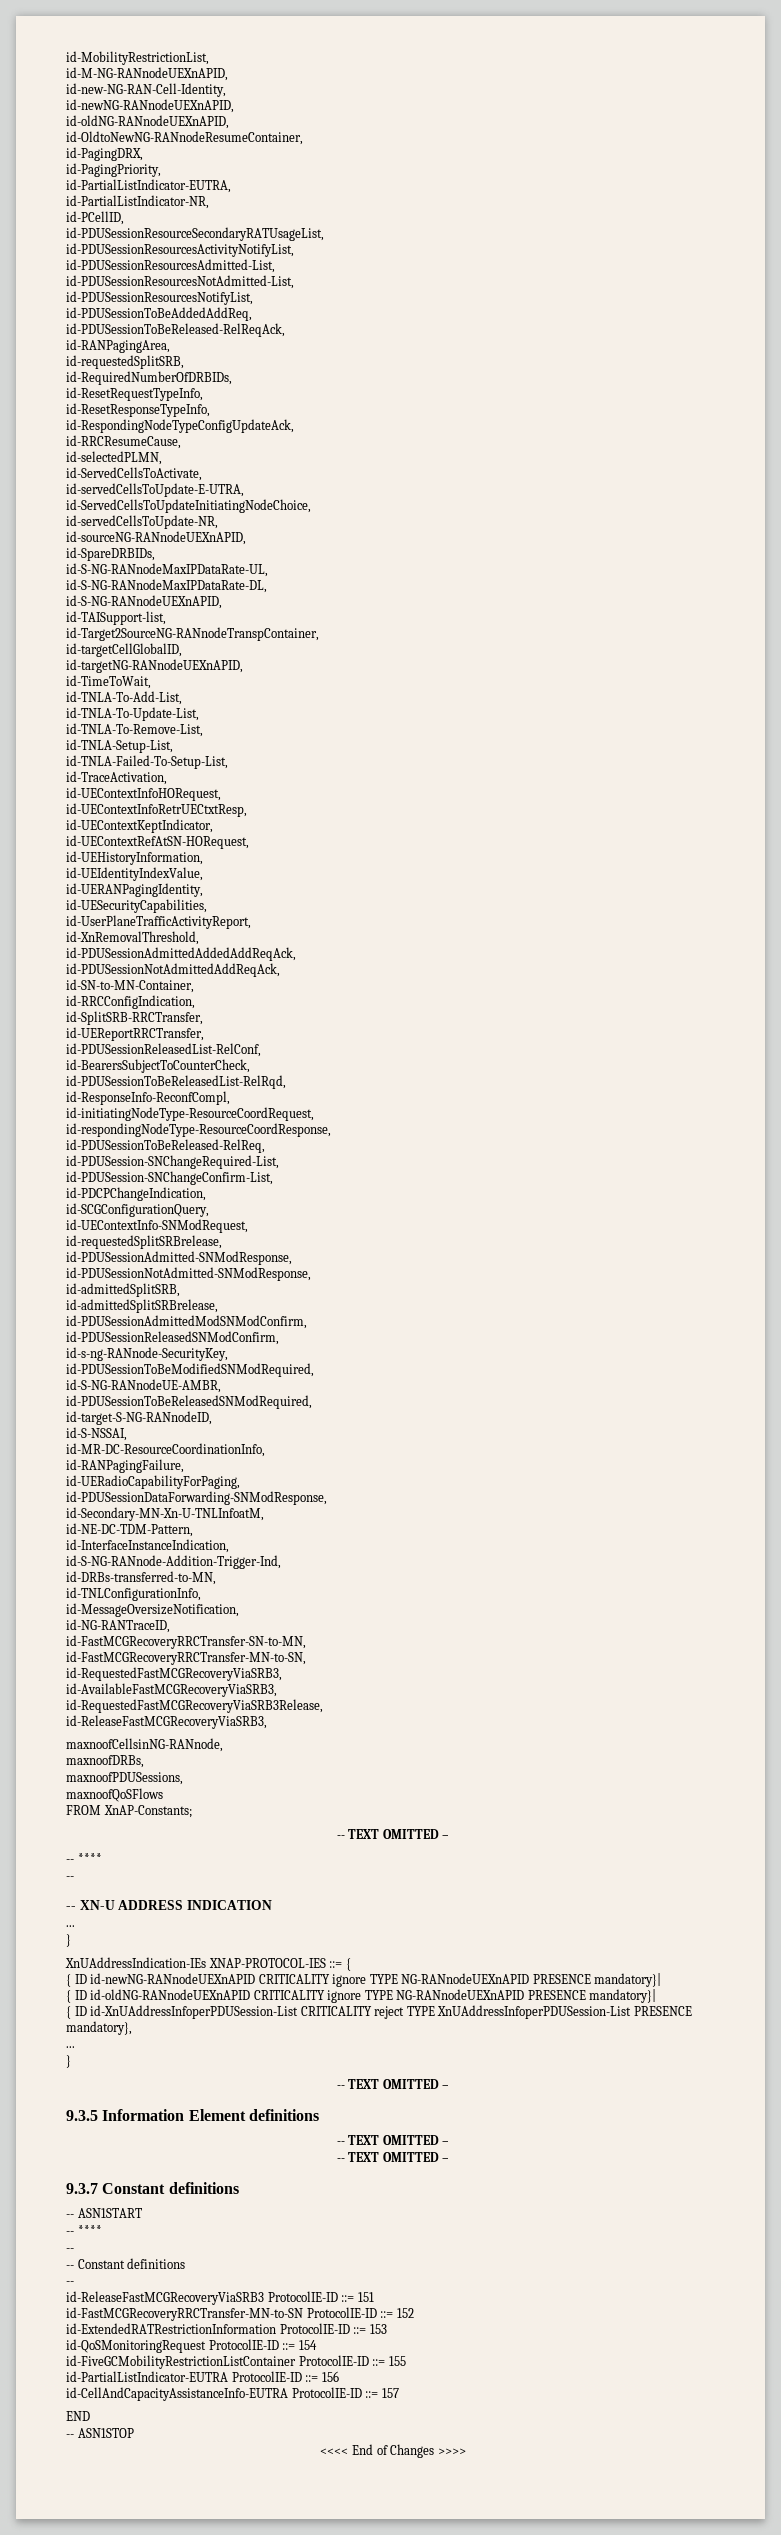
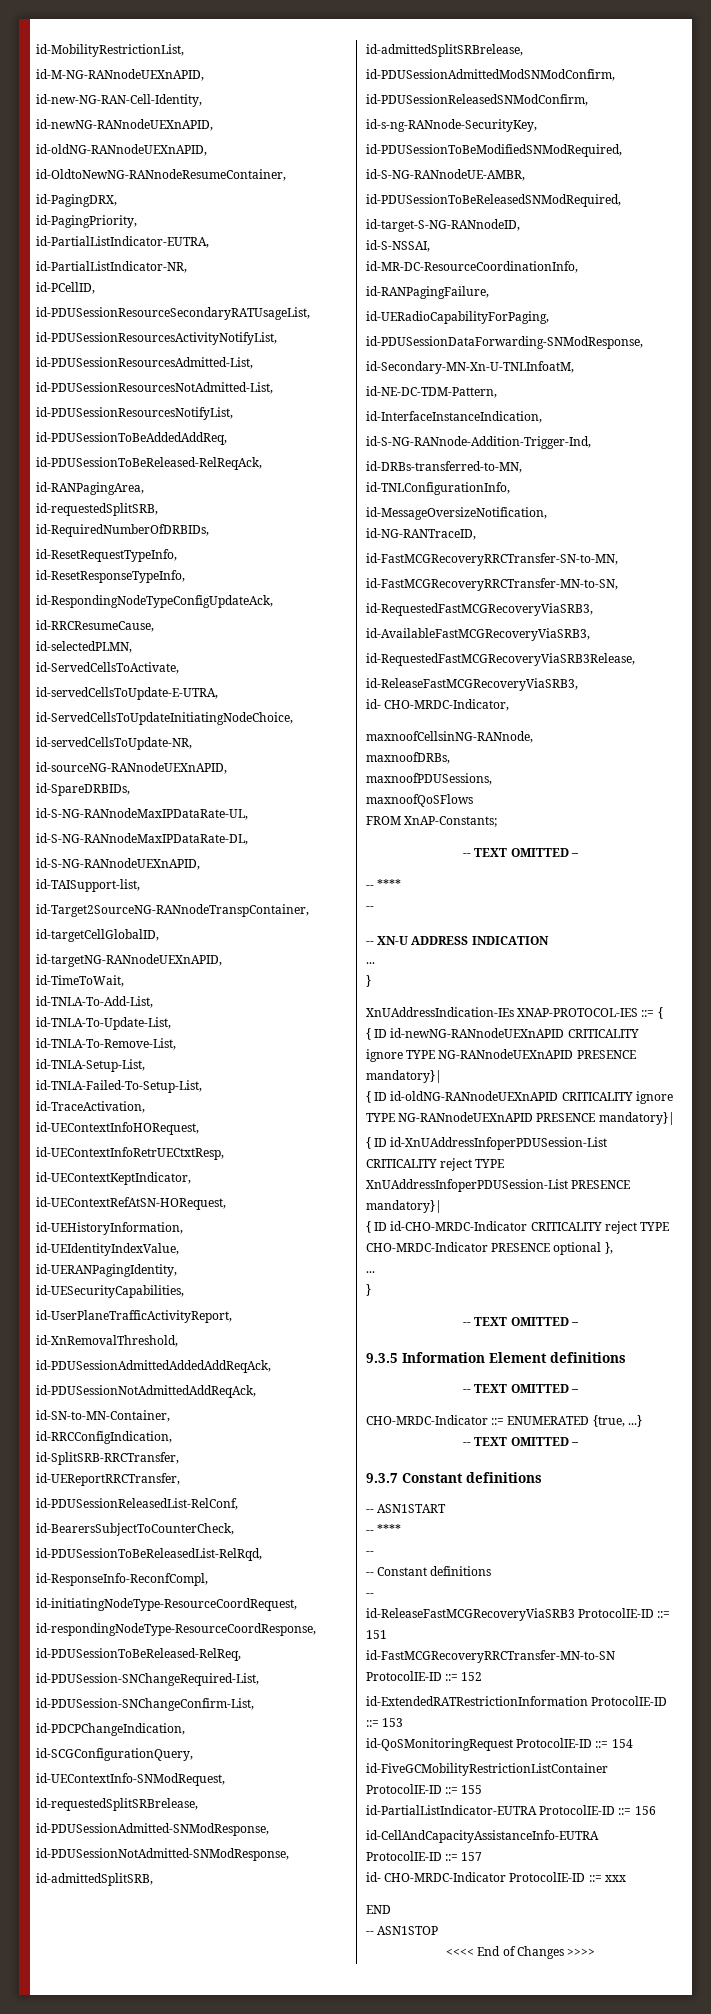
(267, 1722) none -> [366,699,510,711] // id- CHO-MRDC-Indicator,
[66,2021,132,2035] mandatory}, -> [366,1200,442,1213] [366,1221,670,1234] [366,1242,613,1255] mandatory}| // { ID id-CHO-MRDC-Indicator CRITICALITY reject TYPE CHO-MRDC-Indicator PRESENCE optional },
(450, 2143) none -> [366,1415,642,1427] // CHO-MRDC-Indicator ::= ENUMERATED {true, ...}
(399, 2393) none -> [366,1872,626,1882] // id- CHO-MRDC-Indicator ProtocolIE-ID ::= xxx

